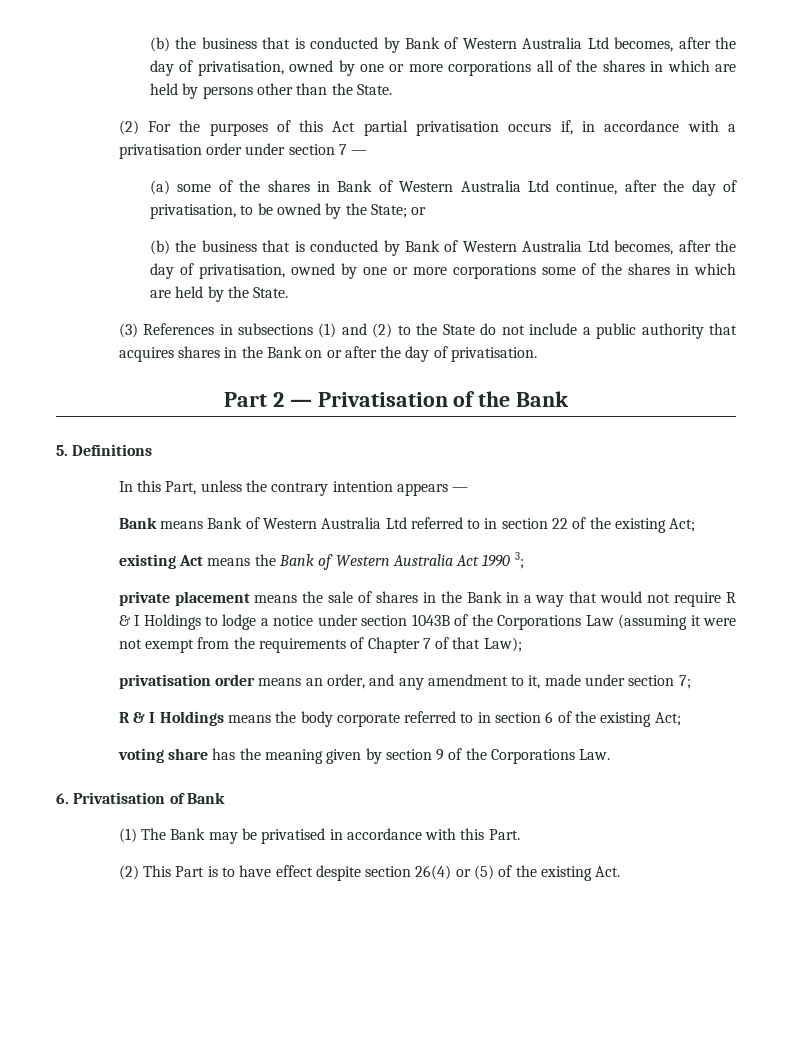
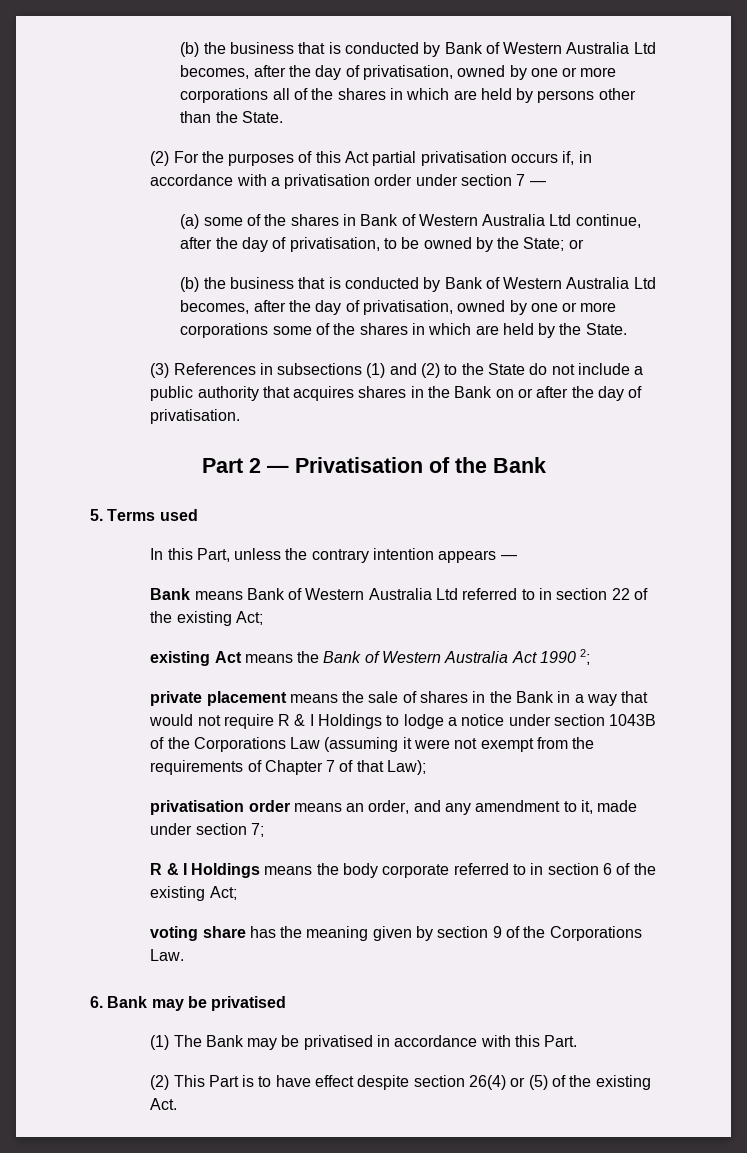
[72,444,153,456] Definitions -> [107,509,198,521] Terms used
[514,552,524,569] 3; -> [580,649,591,665] 2;
[73,792,225,804] Privatisation of Bank -> [107,996,287,1011] Bank may be privatised

